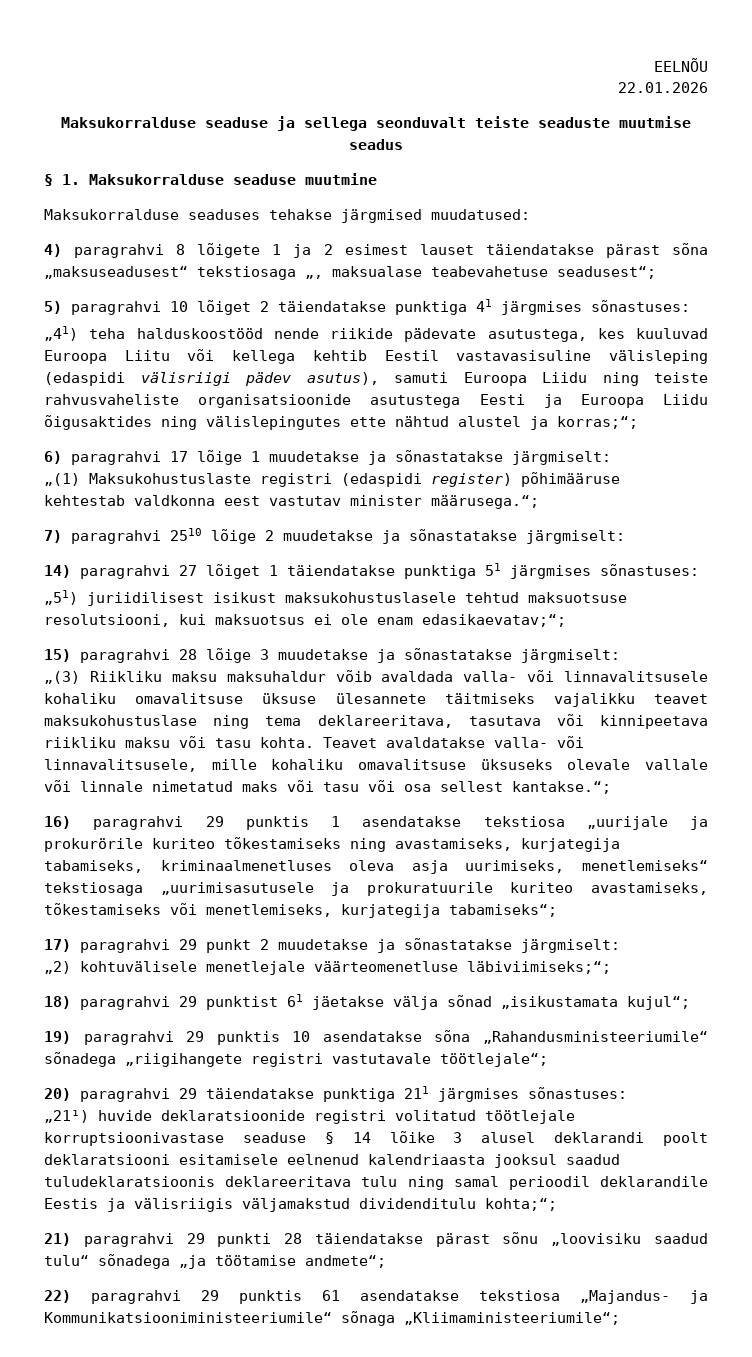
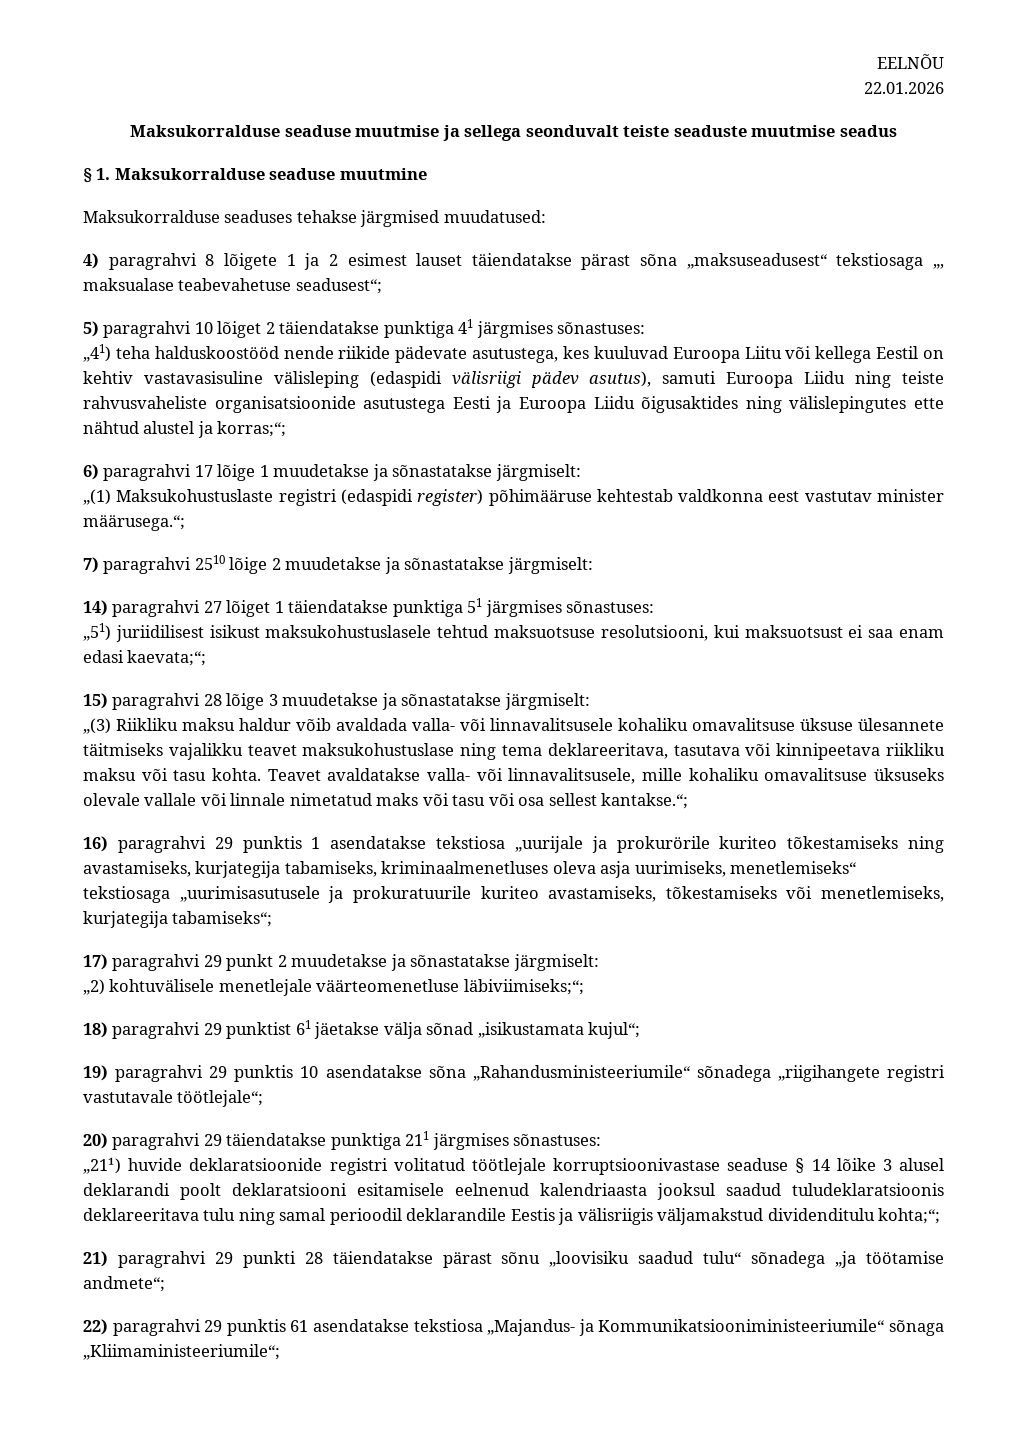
(268, 122) none -> [355,125,440,137] muutmise
[312,350,439,361] kehtib Eestil -> [876,346,945,359] [83,371,133,384] Eestil on kehtiv
[215,614,566,627] maksuotsus ei ole enam edasikaevatav;“; -> [744,625,945,638] [83,650,207,666] maksuotsust ei saa enam edasi kaevata;“;
[226,671,326,682] maksuhaldur -> [239,718,291,731] haldur

